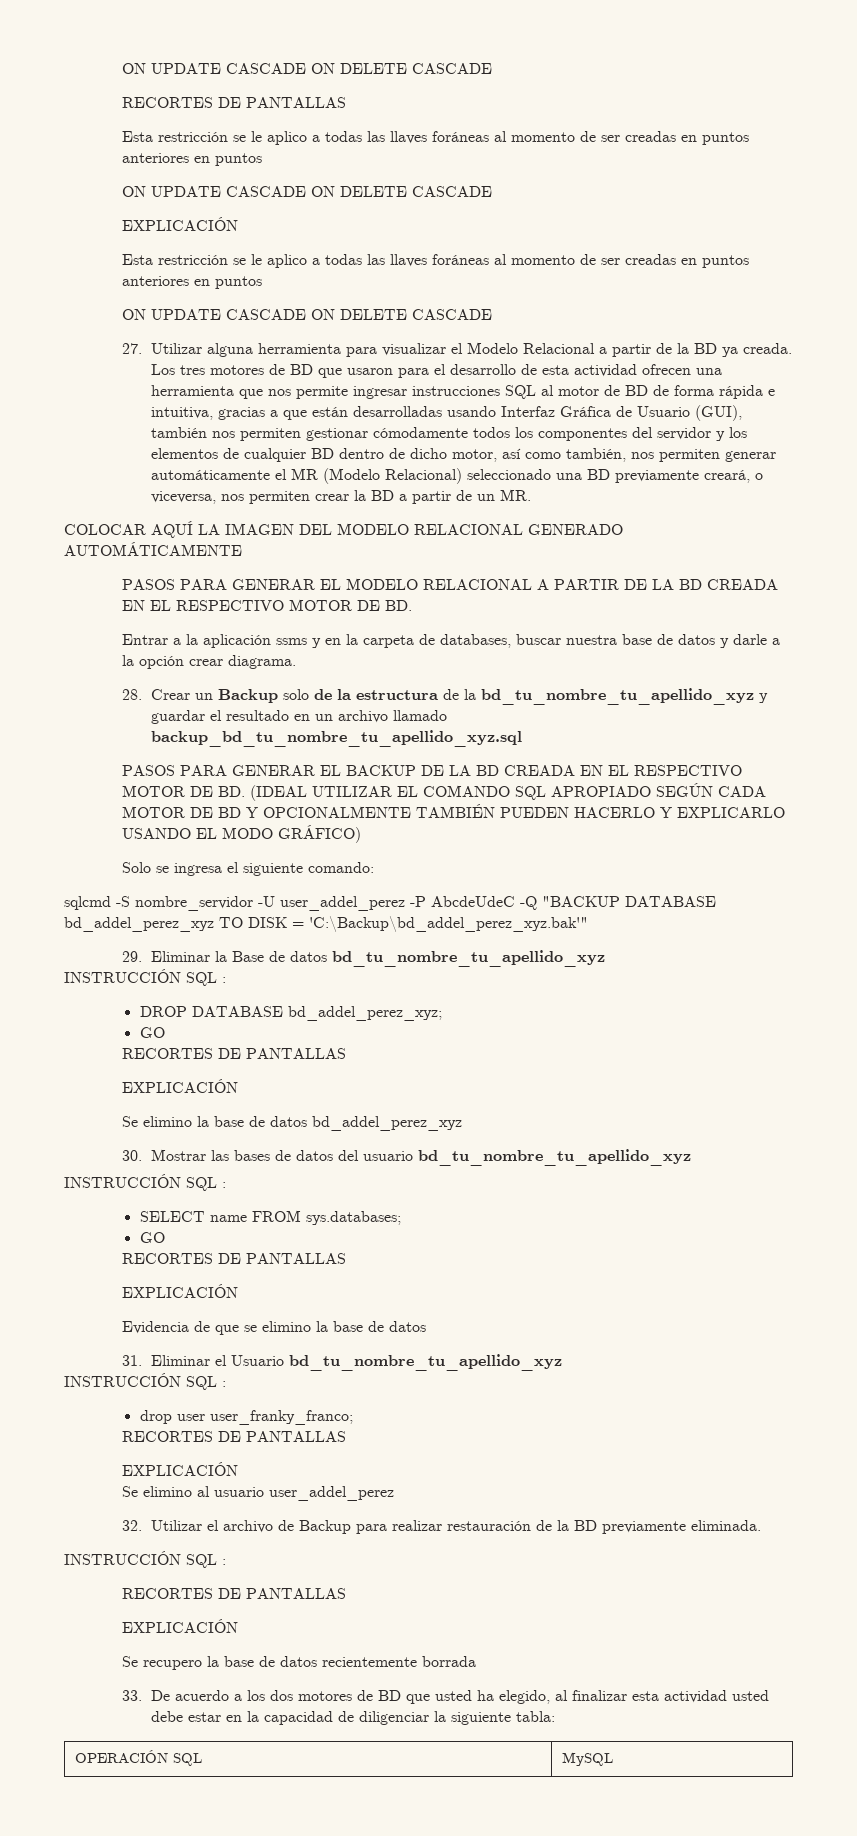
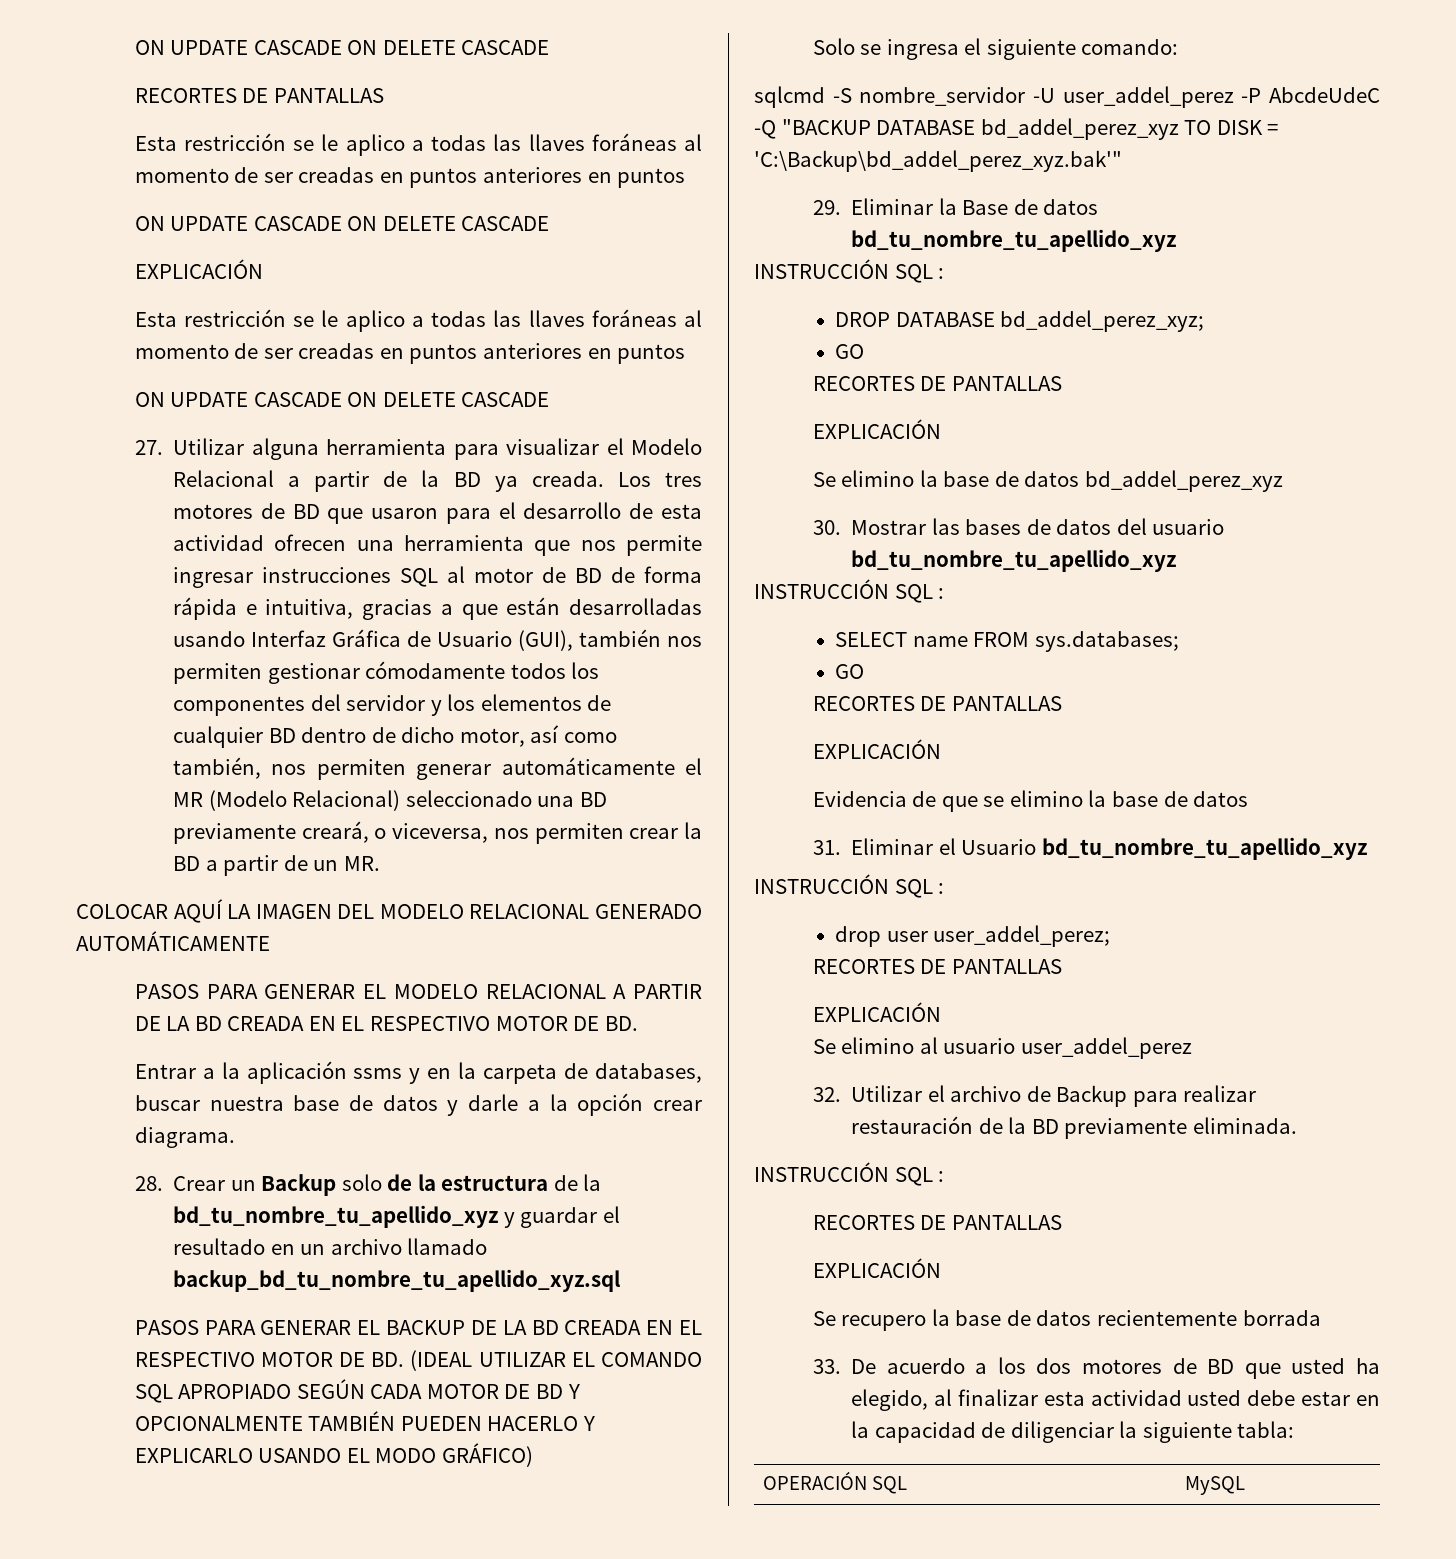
[209,1410,353,1425] user_franky_franco; -> [933,925,1111,947] user_addel_perez;

